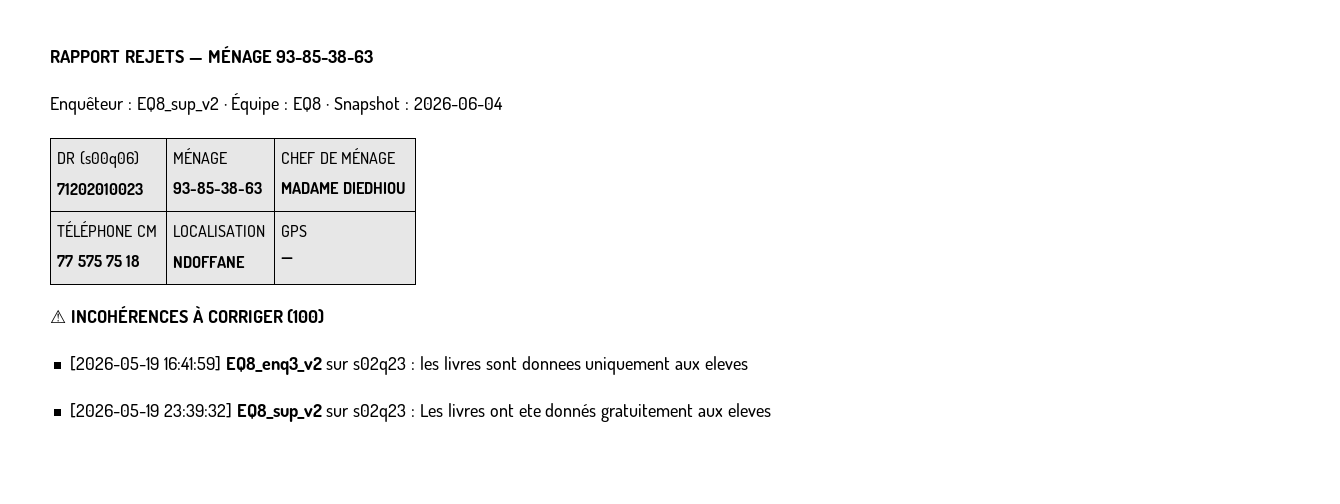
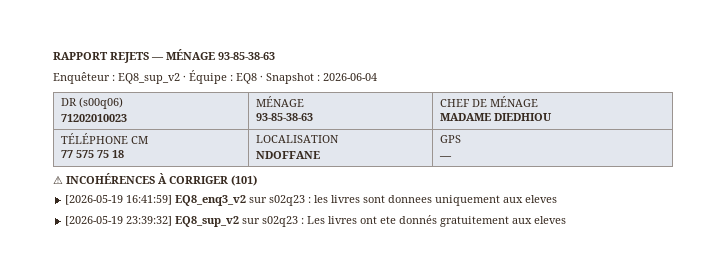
[287,309,325,324] (100) -> [231,175,257,186] (101)

